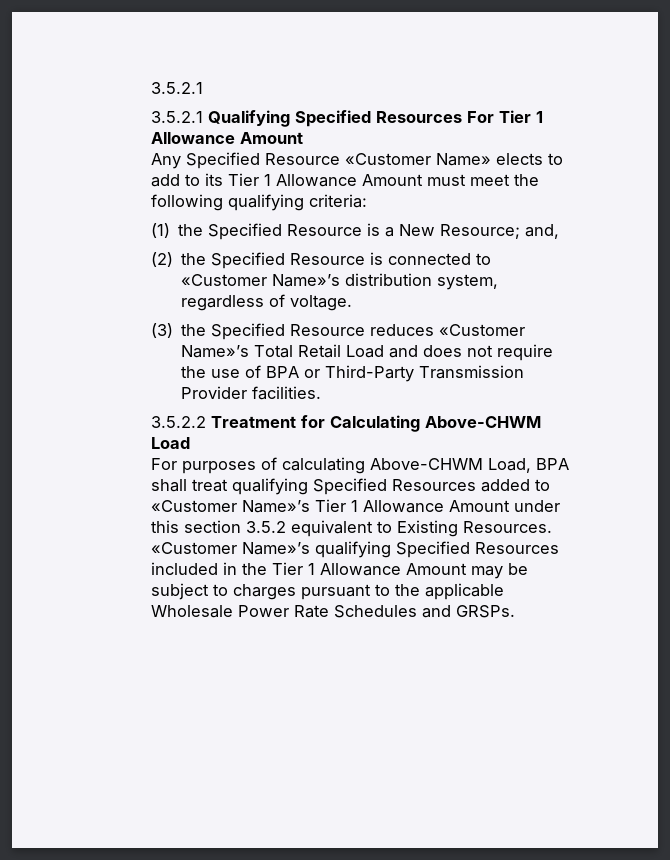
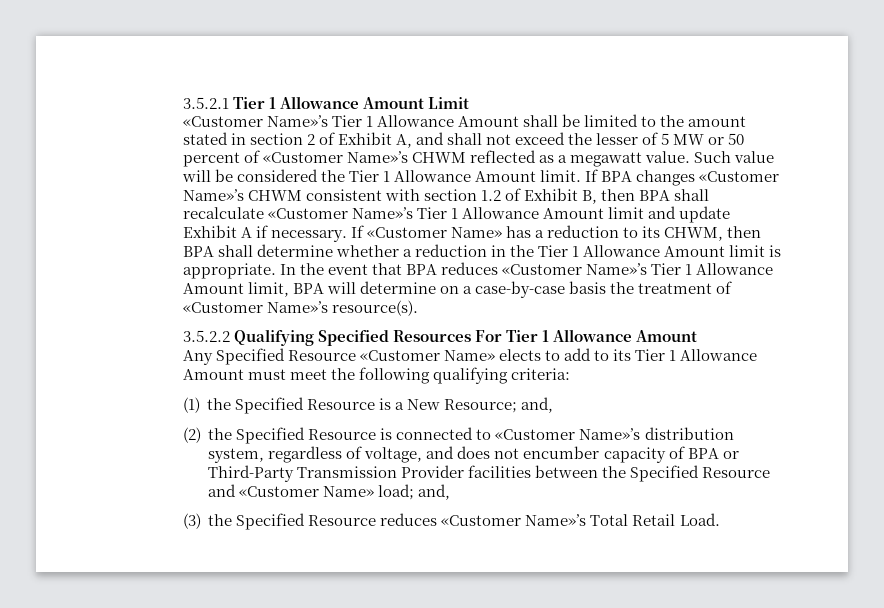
[150,82,203,94] [150,111,203,123] 3.5.2.1 // 3.5.2.1 -> [182,96,469,109] [182,114,747,127] [182,132,745,148] [182,150,775,167] [181,169,780,186] [182,188,710,204] [182,206,731,223] [182,225,762,242] [182,244,782,257] [182,262,774,279] [182,281,733,298] [182,300,418,316] [182,330,230,342] 3.5.2.1 Tier 1 Allowance Amount Limit // «Customer Name»’s Tier 1 Allowance Amount shall be limited to the amount stated in section 2 of Exhibit A, and shall not exceed the lesser of 5 MW or 50 percent of «Customer Name»’s CHWM reflected as a megawatt value. Such value will be considered the Tier 1 Allowance Amount limit. If BPA changes «Customer Name»’s CHWM consistent with section 1.2 of Exhibit B, then BPA shall recalculate «Customer Name»’s Tier 1 Allowance Amount limit and update Exhibit A if necessary. If «Customer Name» has a reduction to its CHWM, then BPA shall determine whether a reduction in the Tier 1 Allowance Amount limit is appropriate. In the event that BPA reduces «Customer Name»’s Tier 1 Allowance Amount limit, BPA will determine on a case-by-case basis the treatment of «Customer Name»’s resource(s). // 3.5.2.2
[289,295,352,311] voltage. -> [364,446,739,463] [208,465,771,482] [208,484,451,500] voltage, and does not encumber capacity of BPA or Third-Party Transmission Provider facilities between the Specified Resource and «Customer Name» load; and,
[345,344,553,361] [180,365,524,382] [180,386,321,400] [150,415,541,432] [150,437,190,449] [150,457,569,474] [150,478,550,495] [150,499,560,513] [150,520,552,537] [150,541,559,558] [150,562,528,579] [150,583,504,600] [150,605,515,618] Load and does not require the use of BPA or Third-Party Transmission Provider facilities. // 3.5.2.2 Treatment for Calculating Above-CHWM Load // For purposes of calculating Above-CHWM Load, BPA shall treat qualifying Specified Resources added to «Customer Name»’s Tier 1 Allowance Amount under this section 3.5.2 equivalent to Existing Resources. «Customer Name»’s qualifying Specified Resources included in the Tier 1 Allowance Amount may be subject to charges pursuant to the applicable Wholesale Power Rate Schedules and GRSPs. -> [679,513,720,526] Load.

